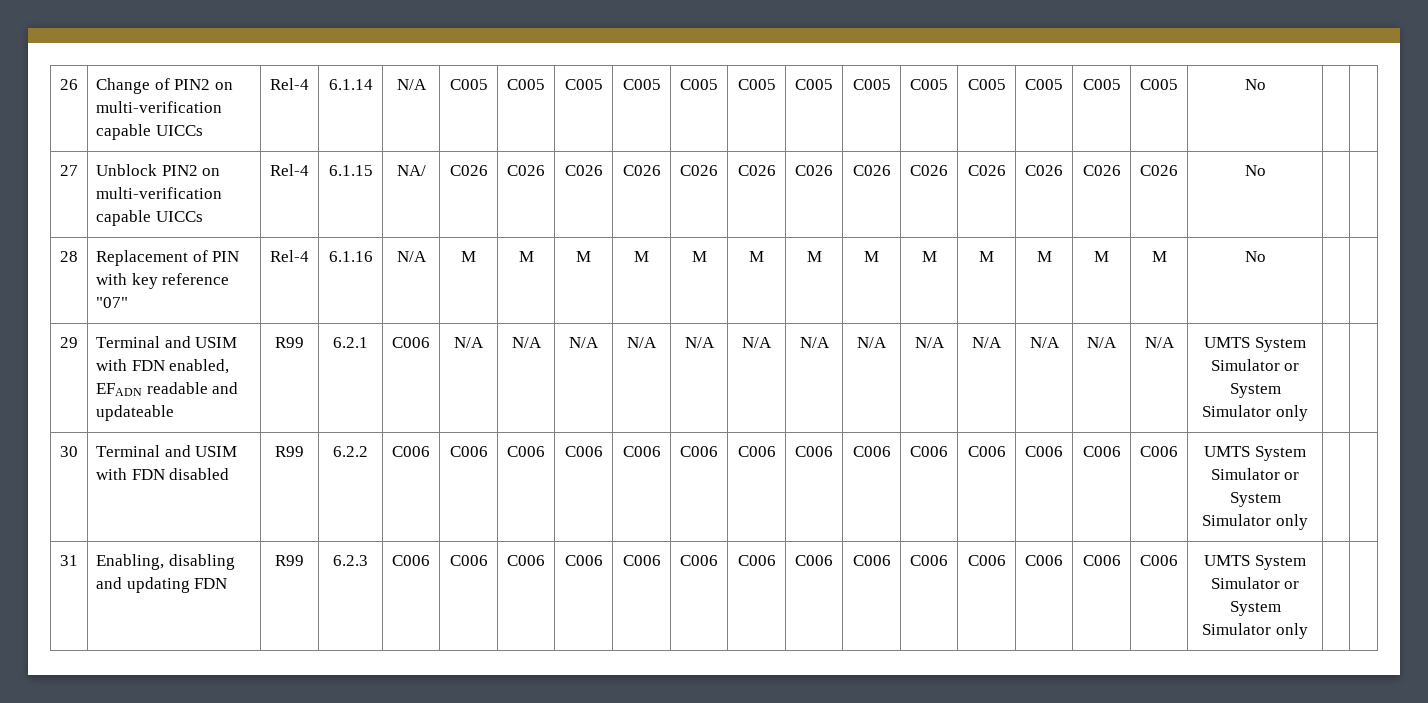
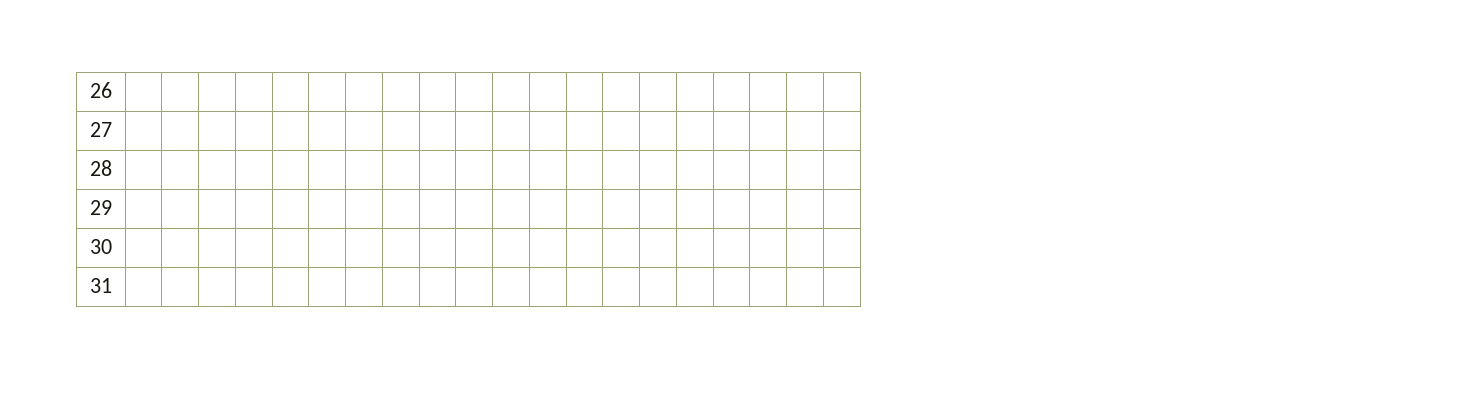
[96,78,234,94] [96,101,223,113] [96,124,203,140] [270,78,309,90] [328,79,373,90] [396,79,427,90] [449,79,488,90] [507,79,545,90] [564,79,603,90] [622,79,661,90] [680,79,718,90] [737,79,776,90] [795,79,833,90] [852,79,891,90] [910,79,948,90] [967,79,1006,90] [1025,79,1063,90] [1082,79,1121,90] [1140,79,1178,90] [1244,79,1266,90] [60,165,78,176] [96,164,221,176] [96,187,223,199] [96,210,203,226] [270,164,309,176] [328,165,373,176] [396,165,426,176] [449,165,488,176] [507,165,545,176] [564,165,603,176] [622,165,661,176] [680,165,718,176] [737,165,776,176] [795,165,833,176] [852,165,891,176] [910,165,948,176] [967,165,1006,176] [1025,165,1063,176] [1082,165,1121,176] [1140,165,1178,176] [1244,165,1266,176] [60,251,78,262] [96,250,240,266] [96,273,230,289] [96,297,129,308] [270,250,309,262] [328,251,373,262] [396,251,427,262] [461,251,476,262] [518,251,534,262] [576,251,591,262] [634,251,649,262] [691,251,707,262] [749,251,764,262] [806,251,822,262] [864,251,879,262] [921,251,937,262] [979,251,994,262] [1036,251,1052,262] [1094,251,1109,262] [1151,251,1167,262] [1244,251,1266,262] [60,337,78,348] [96,336,238,348] [96,359,230,374] [96,382,239,396] [96,405,175,421] [275,337,304,348] [333,337,368,348] [392,337,430,348] [454,337,484,348] [511,337,542,348] [569,337,599,348] [627,337,657,348] [684,337,715,348] [742,337,772,348] [799,337,830,348] [857,337,887,348] [914,337,945,348] [972,337,1002,348] [1029,337,1060,348] [1087,337,1117,348] [1144,337,1175,348] [1204,337,1306,352] [1210,359,1300,371] [1229,383,1281,398] [1202,405,1308,421] [60,446,78,457] [96,445,238,457] [96,468,230,480] [275,446,304,457] [333,446,368,457] [392,446,430,457] [449,446,488,457] [507,446,545,457] [564,446,603,457] [622,446,661,457] [680,446,718,457] [737,446,776,457] [795,446,833,457] [852,446,891,457] [910,446,948,457] [967,446,1006,457] [1025,446,1063,457] [1082,446,1121,457] [1140,446,1178,457] [1204,446,1306,461] [1210,468,1300,480] [1229,492,1281,507] [1202,514,1308,530] [60,555,78,566] [96,554,235,570] [96,577,228,593] [275,555,304,566] [333,555,368,566] [392,555,430,566] [449,555,488,566] [507,555,545,566] [564,555,603,566] [622,555,661,566] [680,555,718,566] [737,555,776,566] [795,555,833,566] [852,555,891,566] [910,555,948,566] [967,555,1006,566] [1025,555,1063,566] [1082,555,1121,566] [1140,555,1178,566] [1204,555,1306,570] [1210,577,1300,589] [1229,601,1281,616] [1202,623,1308,639] Change of PIN2 on multi-verification capable UICCs | Rel-4 | 6.1.14 | N/A | C005 | C005 | C005 | C005 | C005 | C005 | C005 | C005 | C005 | C005 | C005 | C005 | C005 | No | | // 27 | Unblock PIN2 on multi-verification capable UICCs | Rel-4 | 6.1.15 | NA/ | C026 | C026 | C026 | C026 | C026 | C026 | C026 | C026 | C026 | C026 | C026 | C026 | C026 | No | | // 28 | Replacement of PIN with key reference "07" | Rel-4 | 6.1.16 | N/A | M | M | M | M | M | M | M | M | M | M | M | M | M | No | | // 29 | Terminal and USIM with FDN enabled, EFADN readable and updateable | R99 | 6.2.1 | C006 | N/A | N/A | N/A | N/A | N/A | N/A | N/A | N/A | N/A | N/A | N/A | N/A | N/A | UMTS System Simulator or System Simulator only | | // 30 | Terminal and USIM with FDN disabled | R99 | 6.2.2 | C006 | C006 | C006 | C006 | C006 | C006 | C006 | C006 | C006 | C006 | C006 | C006 | C006 | C006 | UMTS System Simulator or System Simulator only | | // 31 | Enabling, disabling and updating FDN | R99 | 6.2.3 | C006 | C006 | C006 | C006 | C006 | C006 | C006 | C006 | C006 | C006 | C006 | C006 | C006 | C006 | UMTS System Simulator or System Simulator only -> [90,122,112,137] [90,160,112,176] [90,200,112,215] [90,239,112,254] [90,278,112,293] | | | | | | | | | | | | | | | | | | | // 27 | | | | | | | | | | | | | | | | | | | | // 28 | | | | | | | | | | | | | | | | | | | | // 29 | | | | | | | | | | | | | | | | | | | | // 30 | | | | | | | | | | | | | | | | | | | | // 31 | | | | | | | | | | | | | | | | | |

